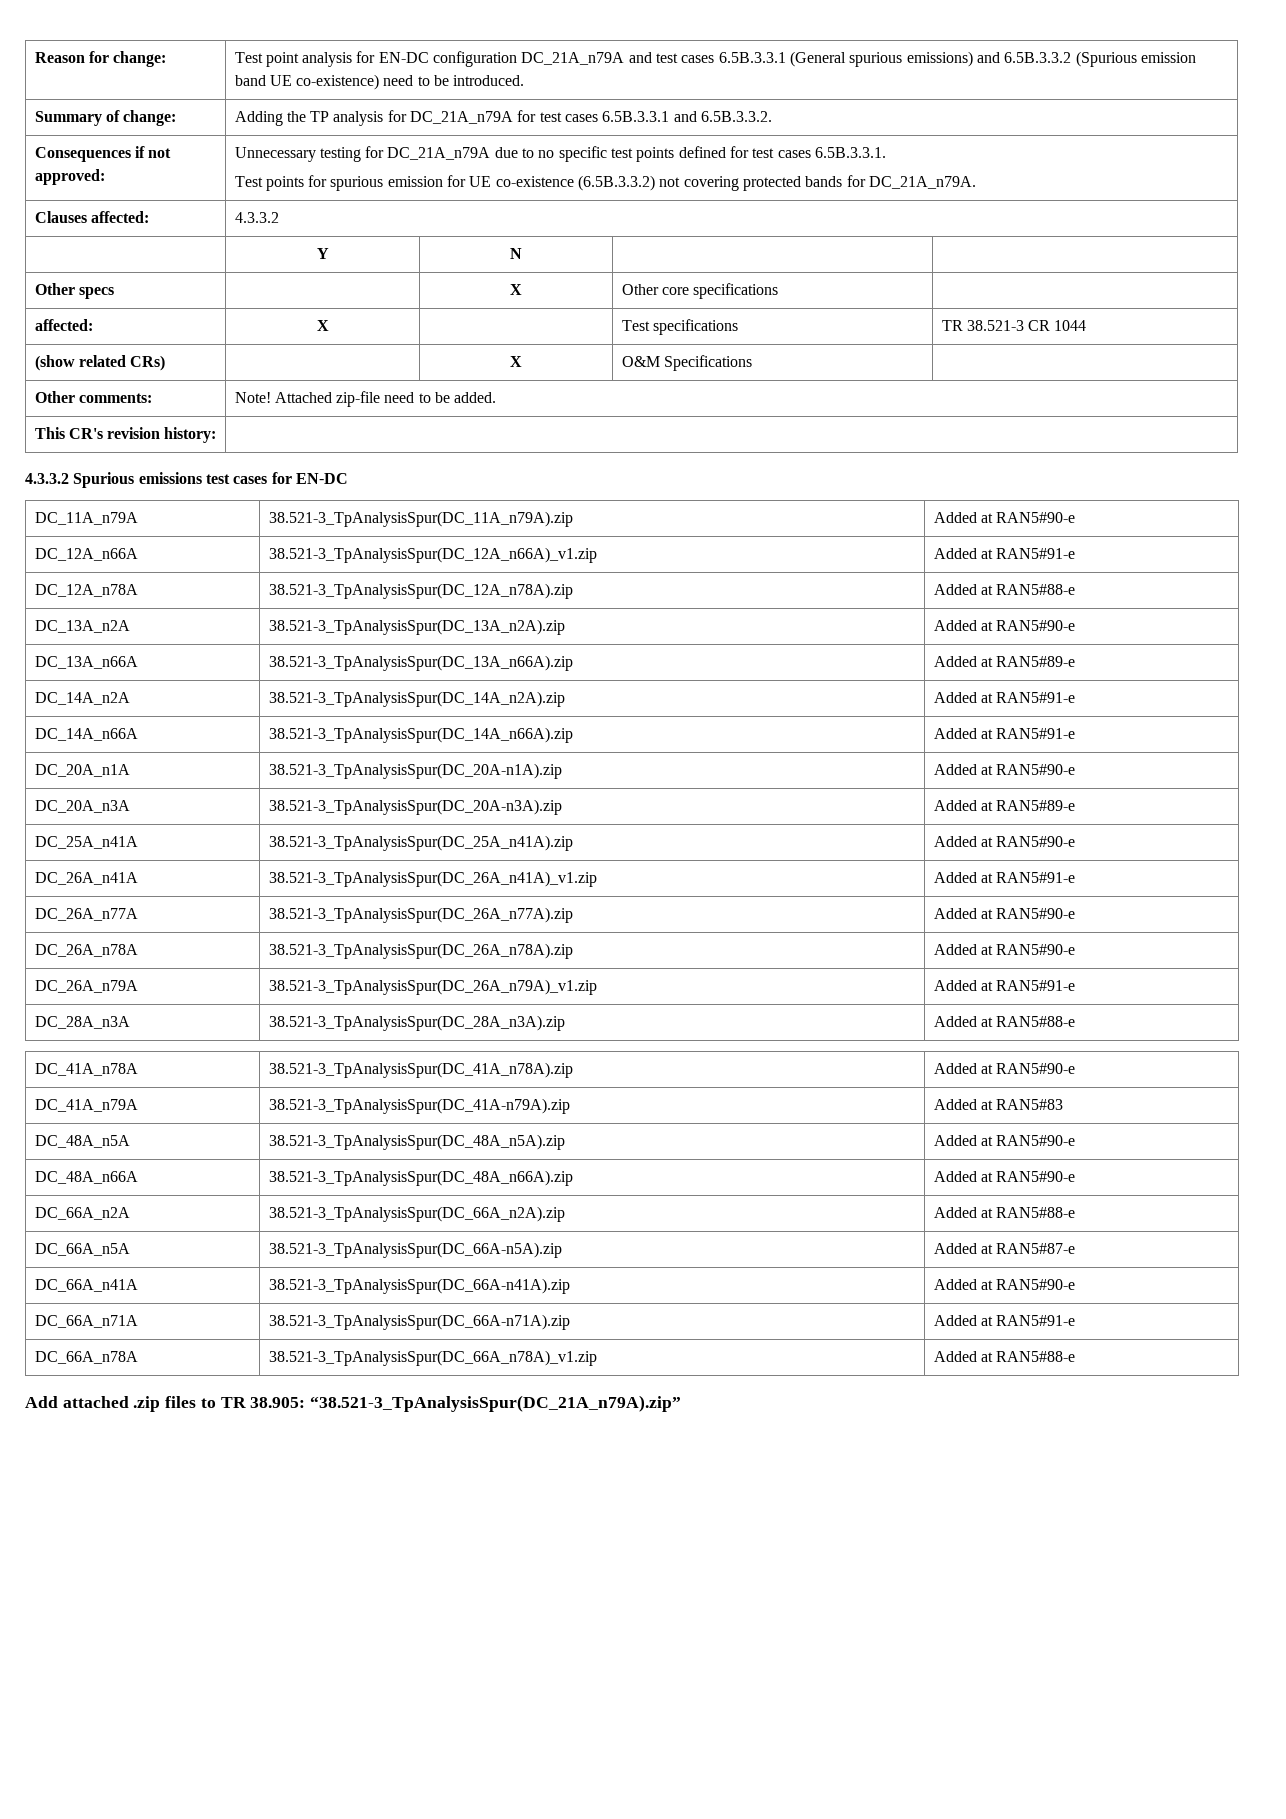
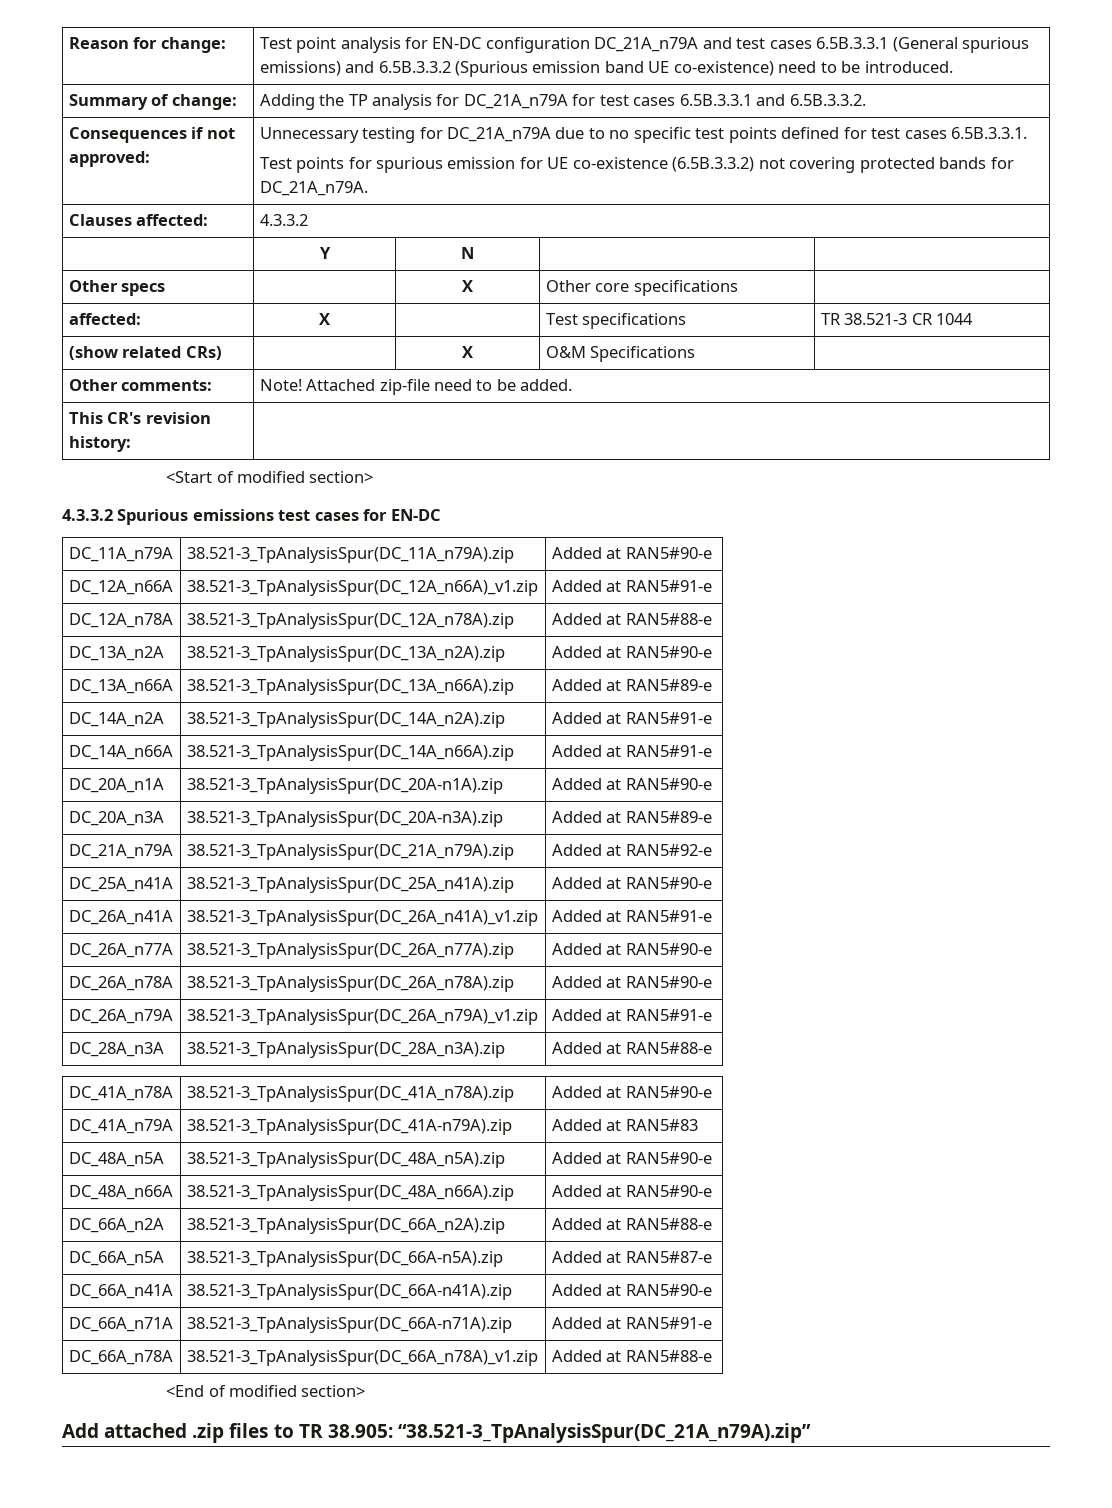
(217, 435) none -> [166,471,374,483] // <Start of modified section>
(1076, 805) none -> [68,844,173,859] [186,844,514,860] [551,844,712,856] // DC_21A_n79A | 38.521-3_TpAnalysisSpur(DC_21A_n79A).zip | Added at RAN5#92-e
(1076, 1356) none -> [166,1385,366,1397] // <End of modified section>

